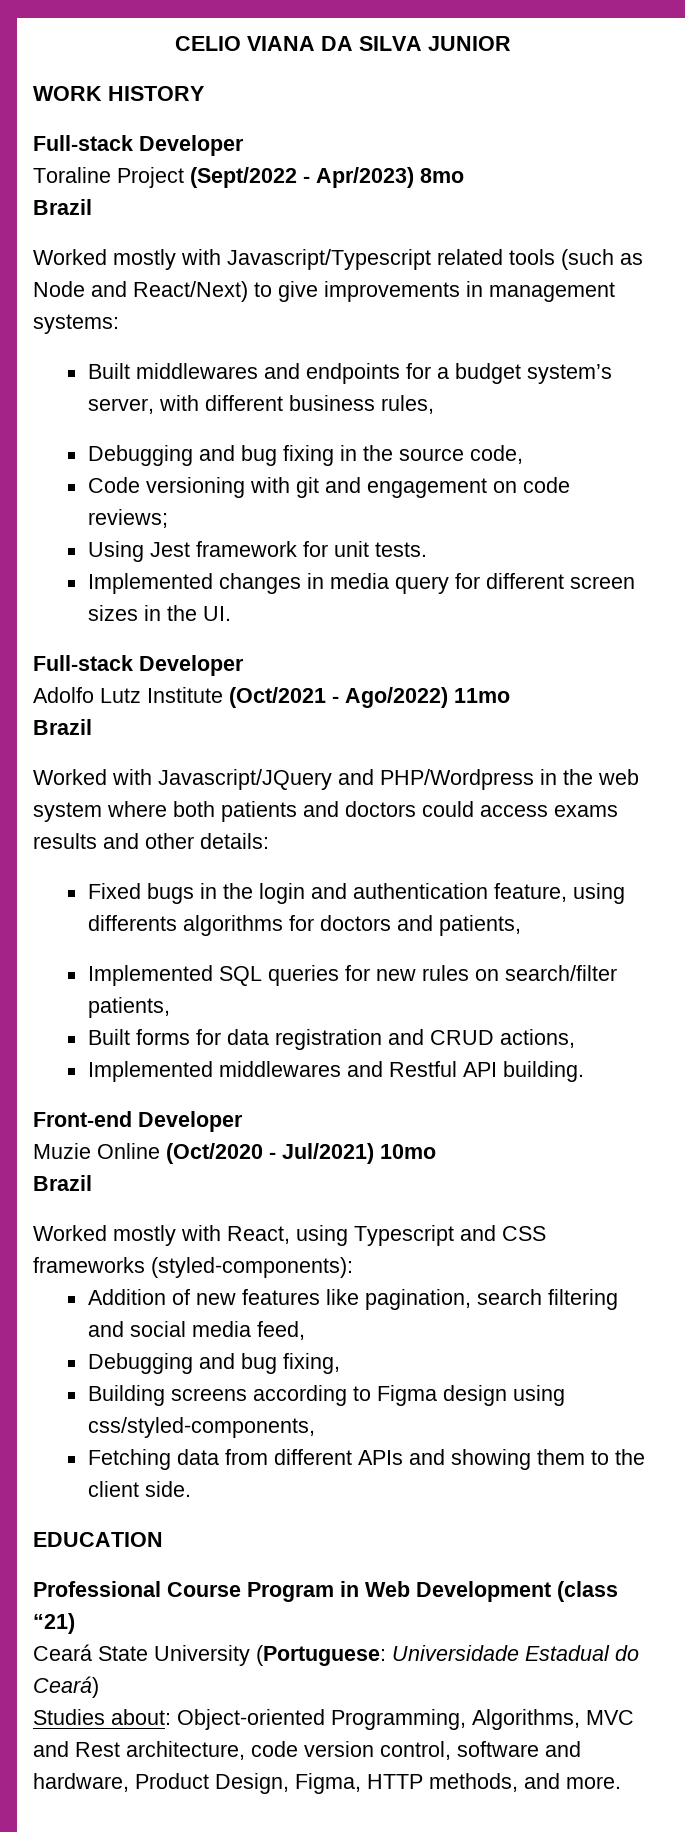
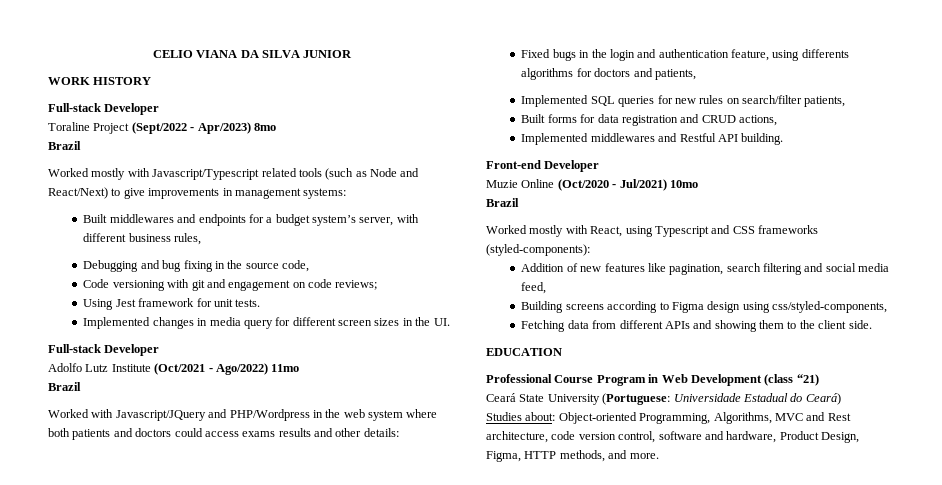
[87,1353,340,1374] // Debugging and bug fixing, -> (547, 288) none

